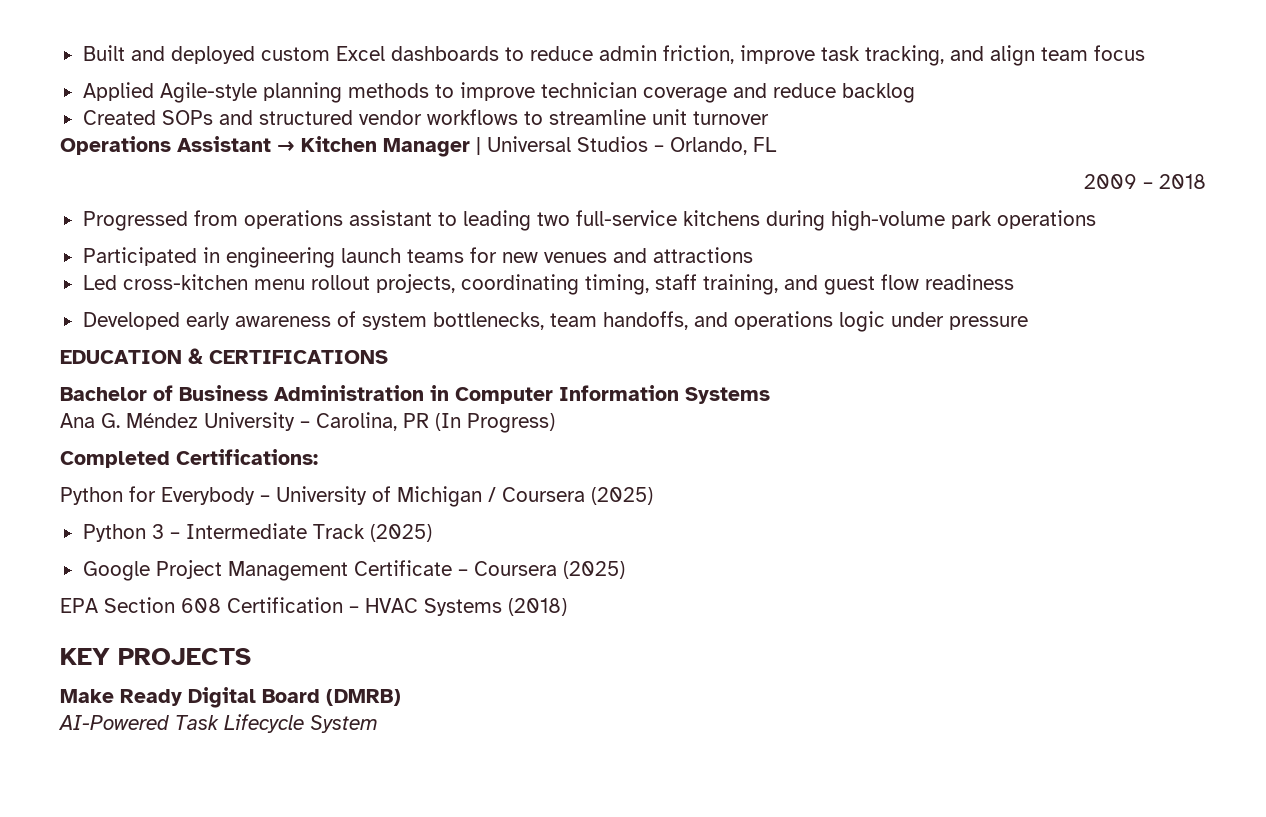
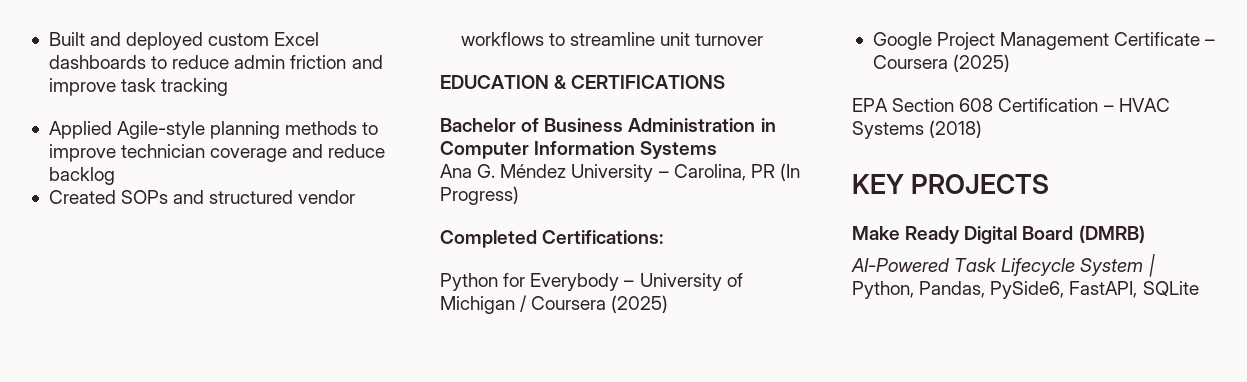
[662,45,1145,66] friction, improve task tracking, and align team focus -> [290,55,383,69] [48,78,229,96] friction and improve task tracking
[60,136,777,157] [1084,174,1206,189] [82,210,1096,231] [82,247,753,268] [82,274,1014,295] [82,311,1028,332] // Operations Assistant → Kitchen Manager | Universal Studios – Orlando, FL // 2009 – 2018 // Progressed from operations assistant to leading two full-service kitchens during high-volume park operations // Participated in engineering launch teams for new venues and attractions // Led cross-kitchen menu rollout projects, coordinating timing, staff training, and guest flow readiness // Developed early awareness of system bottlenecks, team handoffs, and operations logic under pressure -> (764, 39) none
[82,523,432,542] // Python 3 – Intermediate Track (2025) -> (669, 304) none
(378, 724) none -> [1148,254,1155,277] [852,281,1199,299] | Python, Pandas, PySide6, FastAPI, SQLite

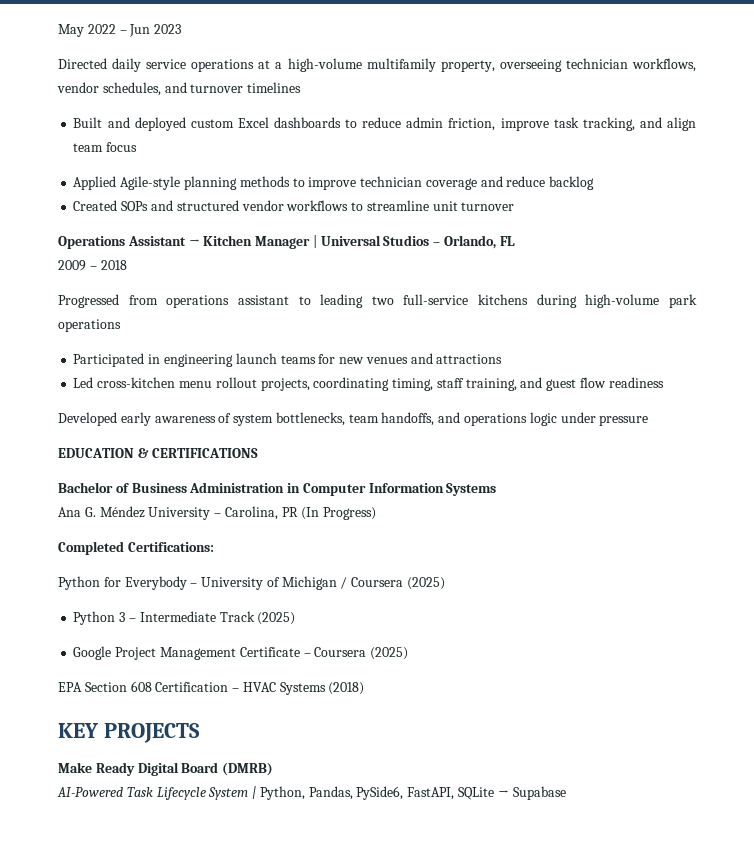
(48, 39) none -> [58,24,182,37] [58,58,696,72] [57,82,302,96] May 2022 – Jun 2023 // Directed daily service operations at a high-volume multifamily property, overseeing technician workflows, vendor schedules, and turnover timelines //
[290,55,383,69] [48,78,229,96] friction and improve task tracking -> [448,117,696,131] [73,142,138,152] friction, improve task tracking, and align team focus
(764, 39) none -> [58,235,515,249] [58,260,127,271] [58,294,697,308] [58,319,121,332] [73,353,503,367] [73,377,664,391] [58,412,649,426] // Operations Assistant → Kitchen Manager | Universal Studios – Orlando, FL // 2009 – 2018 // Progressed from operations assistant to leading two full-service kitchens during high-volume park operations // Participated in engineering launch teams for new venues and attractions // Led cross-kitchen menu rollout projects, coordinating timing, staff training, and guest flow readiness // Developed early awareness of system bottlenecks, team handoffs, and operations logic under pressure
(669, 304) none -> [73,611,296,625] // Python 3 – Intermediate Track (2025)
(1199, 289) none -> [497,786,566,800] → Supabase

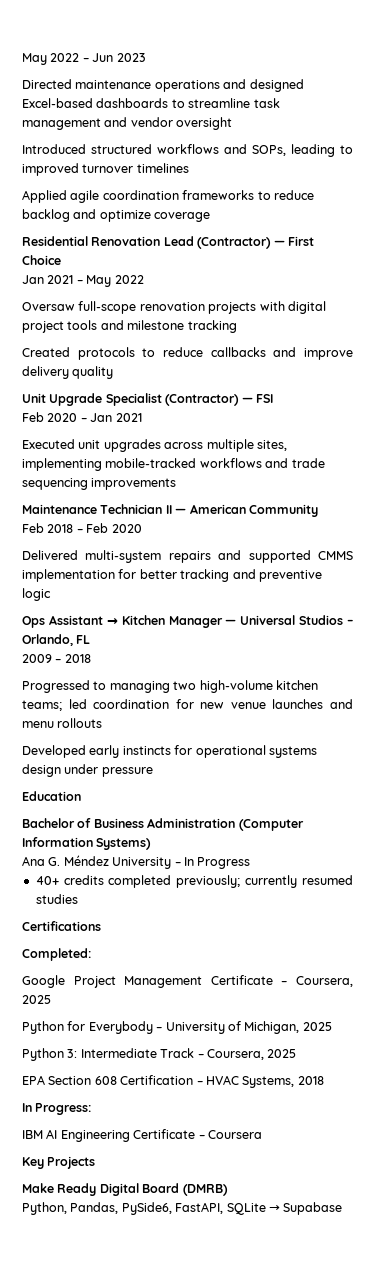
[112,58,696,72] [57,82,302,96] [73,117,696,131] [73,142,138,152] [73,176,595,190] [73,200,515,211] [58,236,125,249] daily service operations at a high-volume multifamily property, overseeing technician workflows, vendor schedules, and turnover timelines // Built and deployed custom Excel dashboards to reduce admin friction, improve task tracking, and align team focus // Applied Agile-style planning methods to improve technician coverage and reduce backlog // Created SOPs and structured vendor workflows to streamline unit turnover // Operations -> [75,79,304,92] [22,98,280,108] [22,117,233,130] [22,144,353,157] [22,163,189,176] [22,190,314,203] [22,209,211,222] [22,236,314,249] [22,255,61,265] [22,275,144,287] [22,301,326,314] [22,320,237,333] [22,347,353,360] [22,366,114,379] [22,393,273,406] [22,412,142,422] [22,439,287,452] [22,458,325,471] [22,478,177,490] [22,504,318,517] [22,523,142,533] [22,550,353,563] [22,569,322,582] [22,588,51,601] [22,616,45,628] maintenance operations and designed Excel-based dashboards to streamline task management and vendor oversight // Introduced structured workflows and SOPs, leading to improved turnover timelines // Applied agile coordination frameworks to reduce backlog and optimize coverage // Residential Renovation Lead (Contractor) — First Choice // Jan 2021 – May 2022 // Oversaw full-scope renovation projects with digital project tools and milestone tracking // Created protocols to reduce callbacks and improve delivery quality // Unit Upgrade Specialist (Contractor) — FSI // Feb 2020 – Jan 2021 // Executed unit upgrades across multiple sites, implementing mobile-tracked workflows and trade sequencing improvements // Maintenance Technician II — American Community // Feb 2018 – Feb 2020 // Delivered multi-system repairs and supported CMMS implementation for better tracking and preventive logic // Ops
[312,235,317,248] | -> [225,619,237,625] —
[128,294,697,308] [58,319,121,332] [73,353,503,367] [73,377,664,391] [58,412,557,426] from operations assistant to leading two full-service kitchens during high-volume park operations // Participated in engineering launch teams for new venues and attractions // Led cross-kitchen menu rollout projects, coordinating timing, staff training, and guest flow readiness // Developed early awareness of system bottlenecks, team handoffs, and operations logic -> [93,680,318,693] [22,699,353,711] [22,718,103,728] [22,745,317,758] [22,764,61,777] to managing two high-volume kitchen teams; led coordination for new venue launches and menu rollouts // Developed early instincts for operational systems design
[58,448,258,458] EDUCATION & CERTIFICATIONS -> [22,791,81,801] Education
[287,483,497,496] in Computer Information Systems -> [238,819,304,831] [22,837,152,850] (Computer Information Systems)
[224,506,377,520] [58,541,214,555] Carolina, PR (In Progress) // Completed Certifications: -> [183,857,251,869] [35,875,353,888] [35,894,78,904] [22,921,101,931] [22,948,91,961] [22,975,353,988] [22,995,51,1004] In Progress // 40+ credits completed previously; currently resumed studies // Certifications // Completed: // Google Project Management Certificate – Coursera, 2025
[281,576,446,590] [73,611,296,625] [73,646,409,660] Michigan / Coursera (2025) // Python 3 – Intermediate Track (2025) // Google Project Management Certificate – Coursera (2025) -> [244,1021,332,1034] [22,1048,297,1061] Michigan, 2025 // Python 3: Intermediate Track – Coursera, 2025
[279,682,365,695] [58,723,200,743] Systems (2018) // KEY PROJECTS -> [242,1076,324,1088] [22,1103,92,1115] [22,1129,262,1142] [22,1156,96,1169] Systems, 2018 // In Progress: // IBM AI Engineering Certificate – Coursera // Key Projects
[57,786,257,800] AI-Powered Task Lifecycle System | -> (228, 1190) none

